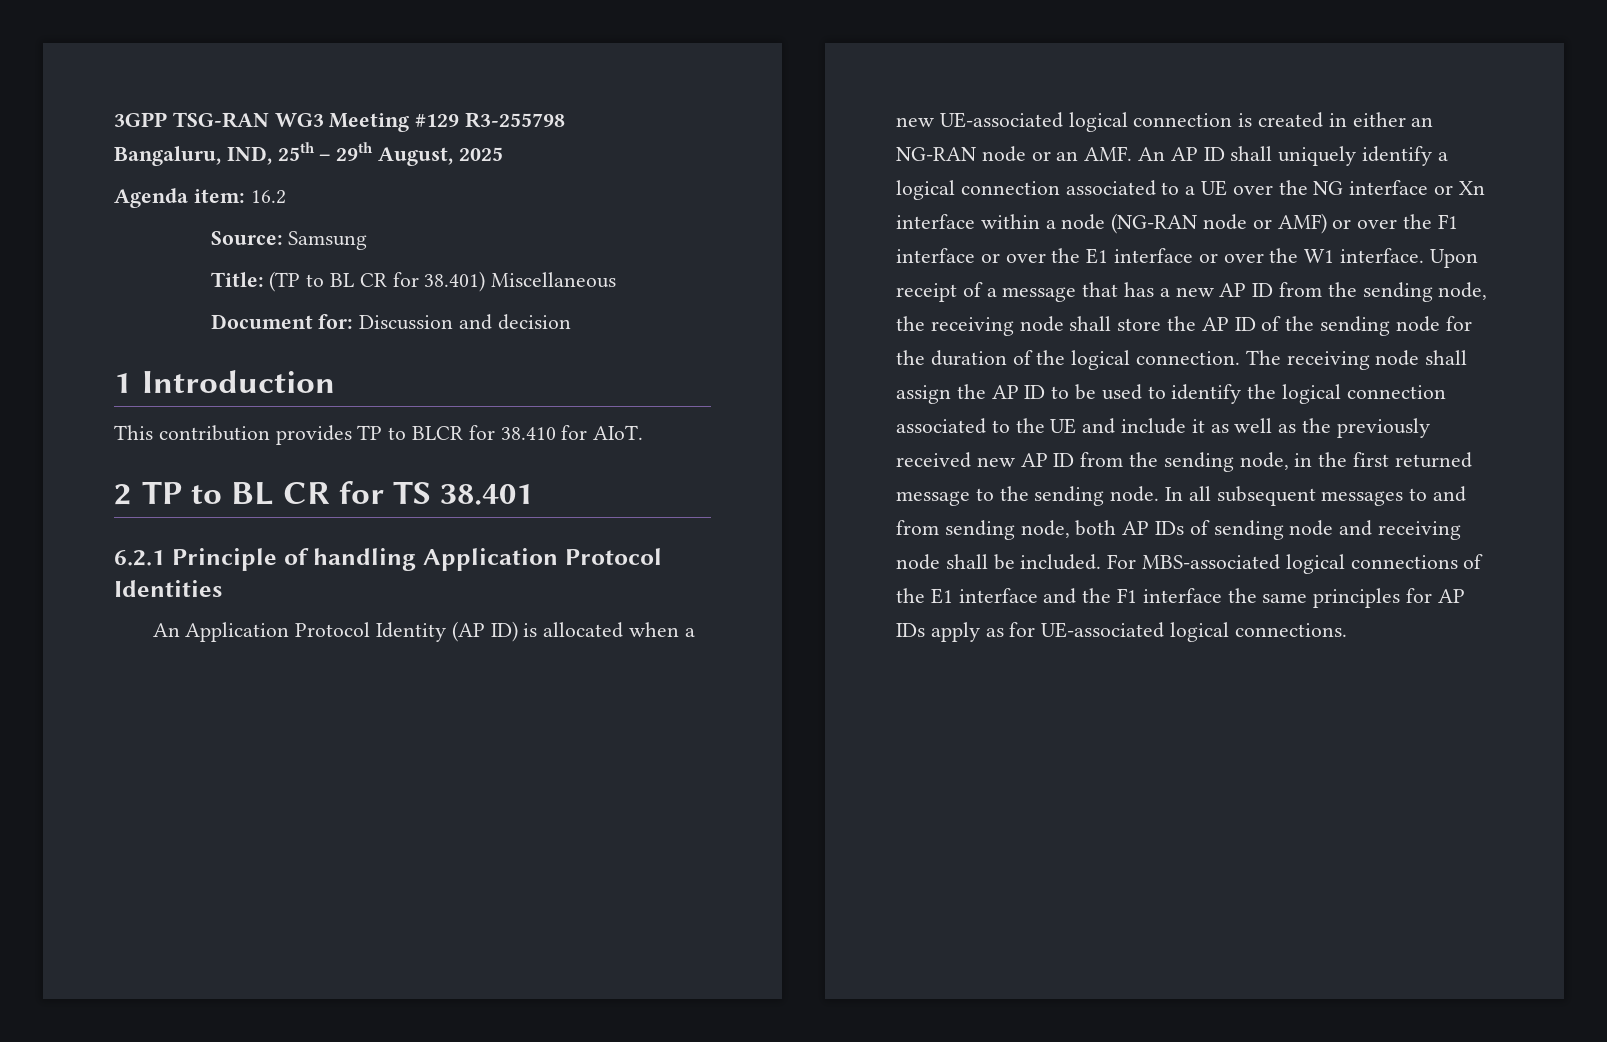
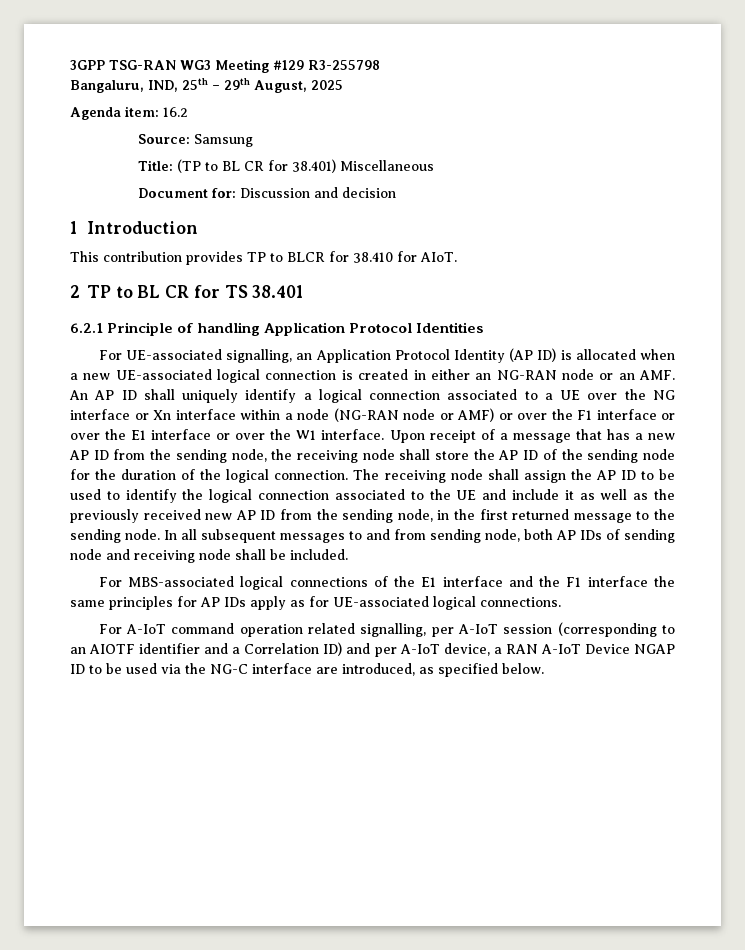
[152,623,180,637] An -> [98,349,313,363] For UE-associated signalling, an
(1102, 562) none -> (348, 554) //
(1347, 630) none -> [98,622,676,637] [70,642,675,657] [70,663,544,677] // For A-IoT command operation related signalling, per A-IoT session (corresponding to an AIOTF identifier and a Correlation ID) and per A-IoT device, a RAN A-IoT Device NGAP ID to be used via the NG-C interface are introduced, as specified below.

